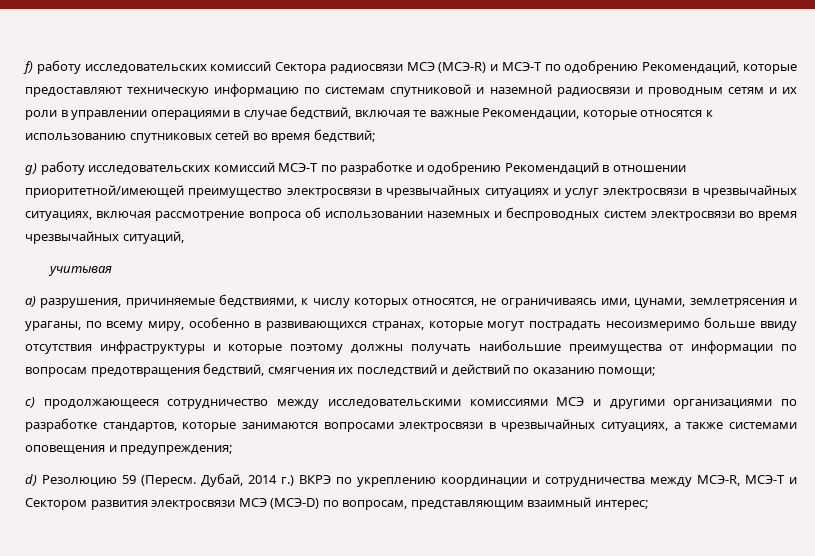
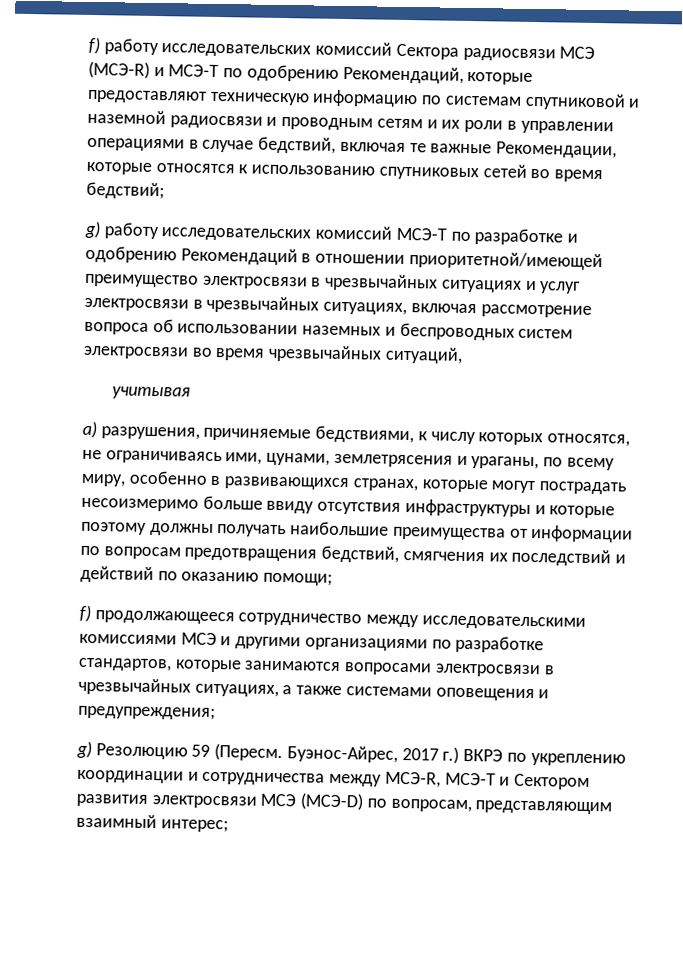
[25,397,35,408] c) -> [79,604,91,623] f)
[25,474,37,486] d) -> [76,740,92,759] g)
[201,473,277,487] Дубай, 2014 -> [286,745,439,763] Буэнос-Айрес, 2017

